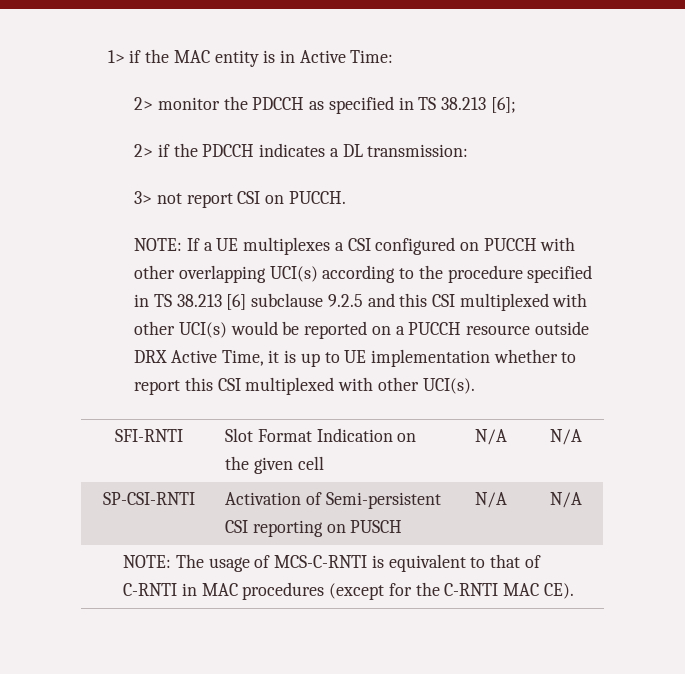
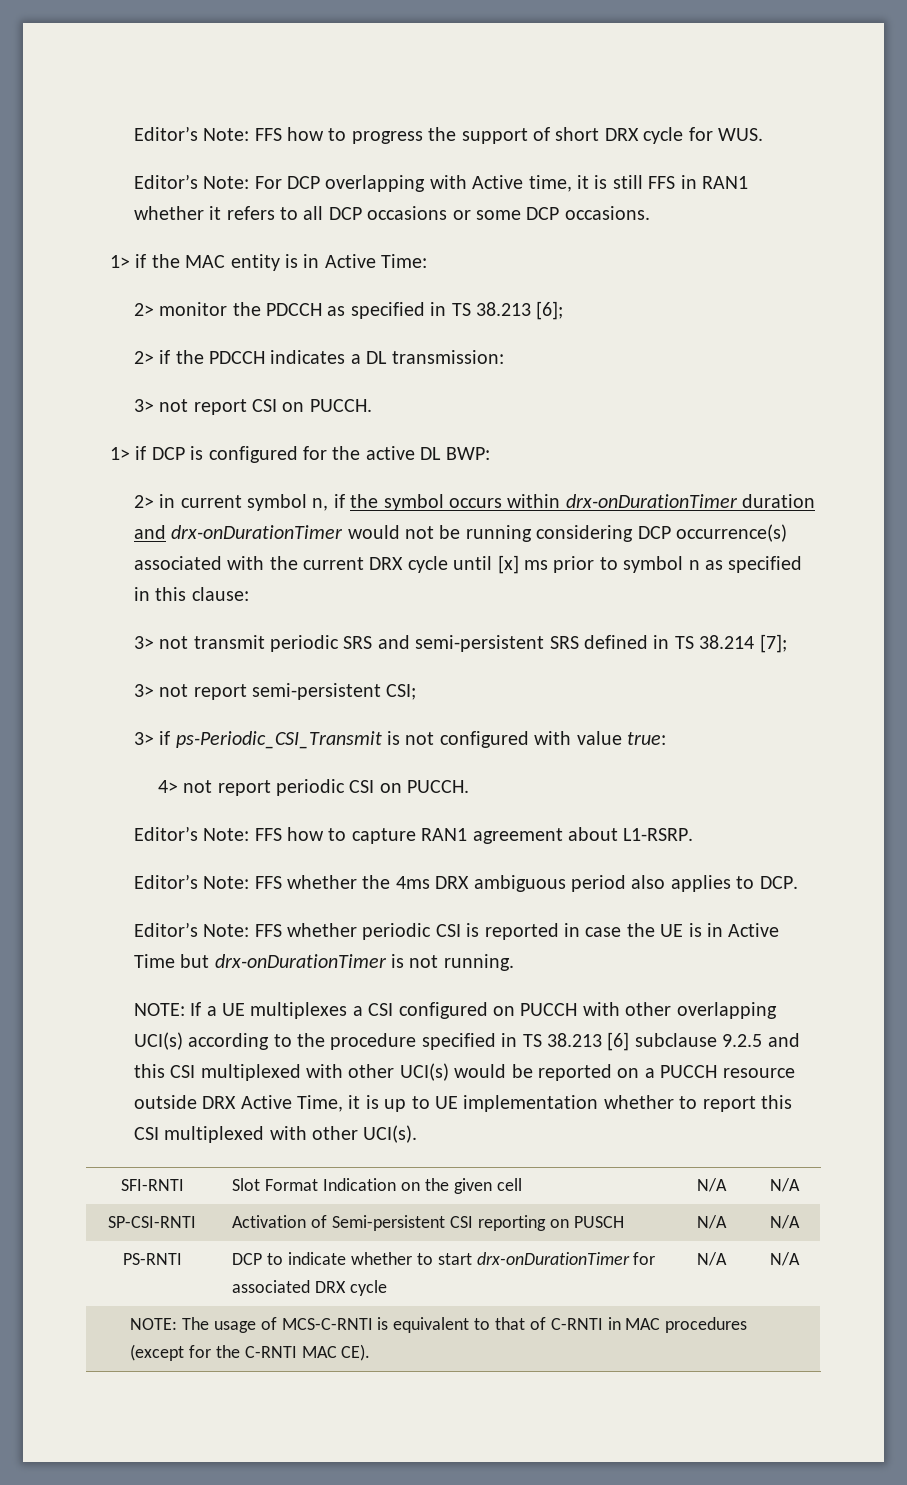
(107, 56) none -> [133,126,764,144] [133,174,749,192] [133,206,650,220] Editor’s Note: FFS how to progress the support of short DRX cycle for WUS. // Editor’s Note: For DCP overlapping with Active time, it is still FFS in RAN1 whether it refers to all DCP occasions or some DCP occasions. //
(346, 197) none -> [109,446,490,463] [133,494,816,511] [133,524,788,542] [133,555,803,574] [133,587,249,601] [133,634,787,653] [133,683,417,700] [133,731,667,749] [157,779,470,796] [133,826,694,844] [133,874,798,892] [133,922,780,940] [133,954,514,971] // 1> if DCP is configured for the active DL BWP: // 2> in current symbol n, if the symbol occurs within drx-onDurationTimer duration and drx-onDurationTimer would not be running considering DCP occurrence(s) associated with the current DRX cycle until [x] ms prior to symbol n as specified in this clause: // 3> not transmit periodic SRS and semi-persistent SRS defined in TS 38.214 [7]; // 3> not report semi-persistent CSI; // 3> if ps-Periodic_CSI_Transmit is not configured with value true: // 4> not report periodic CSI on PUCCH. // Editor’s Note: FFS how to capture RAN1 agreement about L1-RSRP. // Editor’s Note: FFS whether the 4ms DRX ambiguous period also applies to DCP. // Editor’s Note: FFS whether periodic CSI is reported in case the UE is in Active Time but drx-onDurationTimer is not running.
(582, 500) none -> [122,1253,182,1265] [232,1252,656,1265] [232,1280,388,1296] [696,1252,727,1266] [769,1252,800,1266] // PS-RNTI | DCP to indicate whether to start drx-onDurationTimer for associated DRX cycle | N/A | N/A

